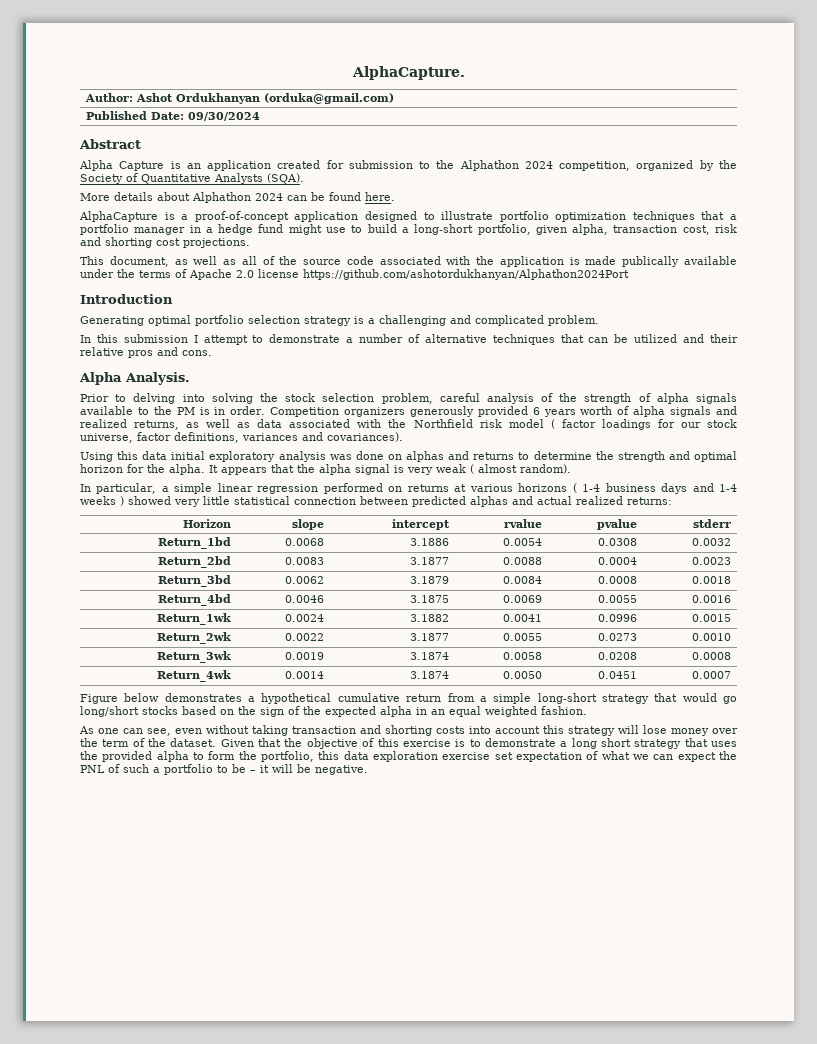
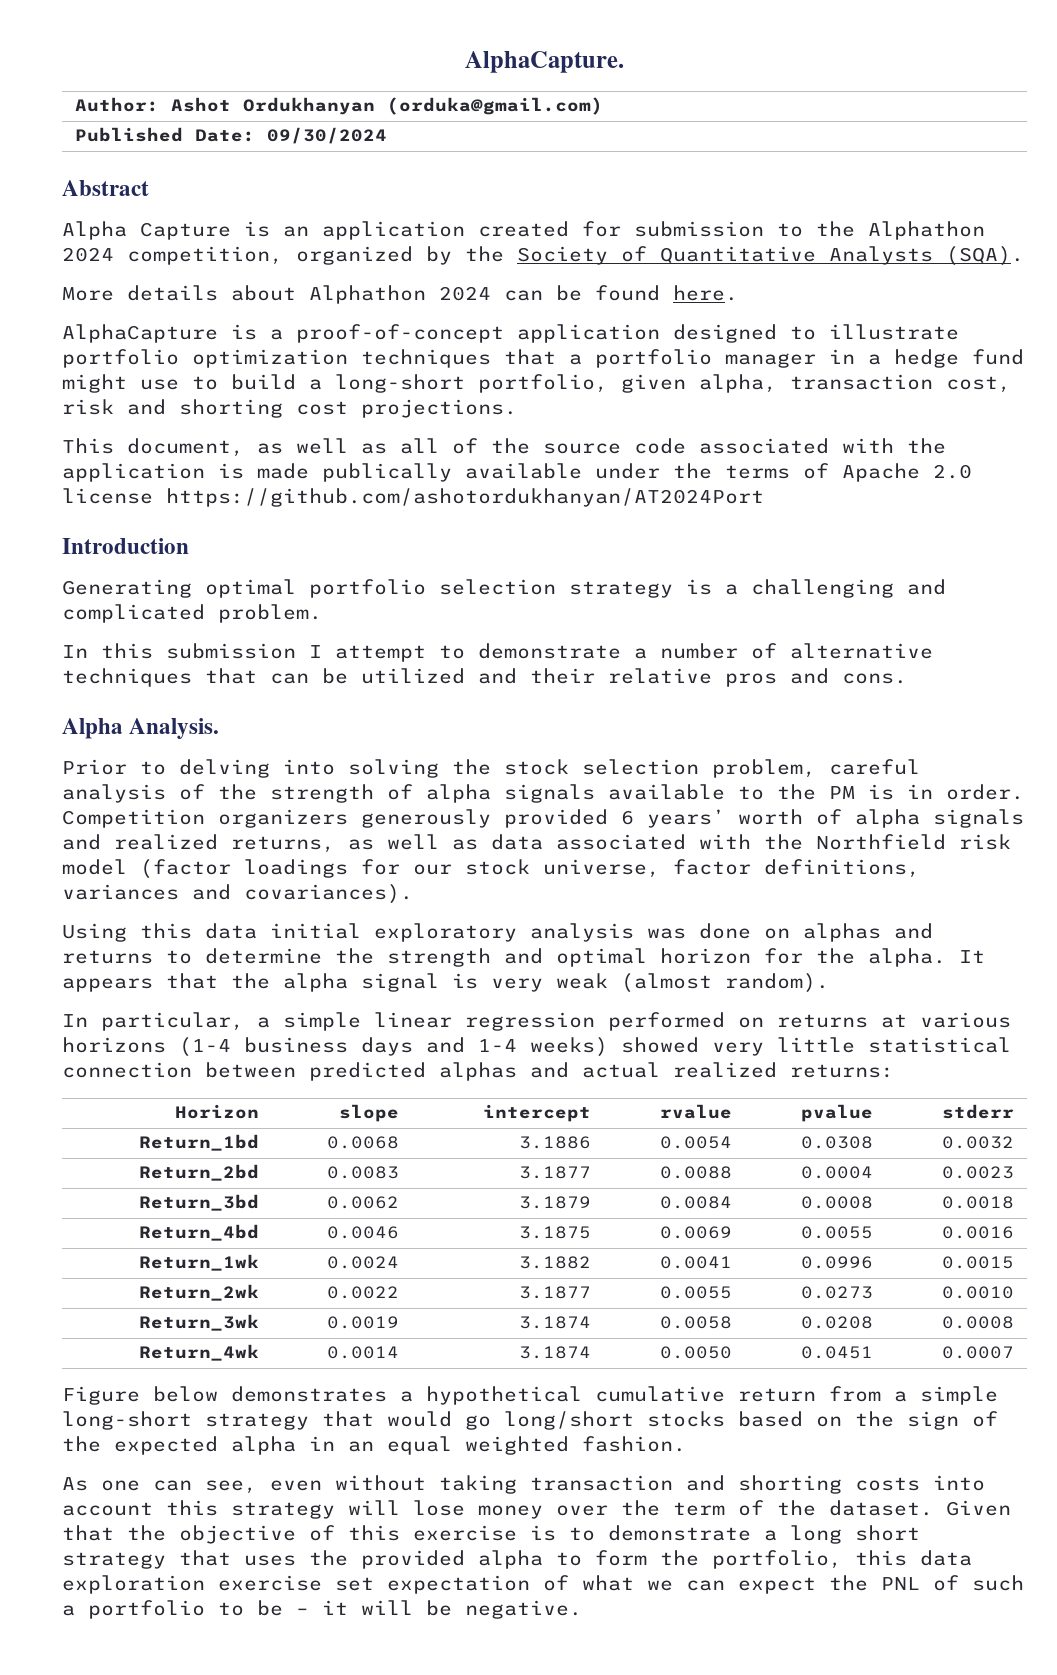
[303,269,629,280] https://github.com/ashotordukhanyan/Alphathon2024Port -> [166,488,764,507] https://github.com/ashotordukhanyan/AT2024Port
[543,409,576,417] years -> [647,809,725,828] years’
[550,419,596,429] ( factor -> [140,859,231,879] (factor
[470,464,517,474] ( almost -> [621,973,712,993] (almost
[572,483,601,493] ( 1-4 -> [179,1037,231,1057] (1-4
[80,496,124,506] weeks ) -> [530,1037,608,1057] weeks)

